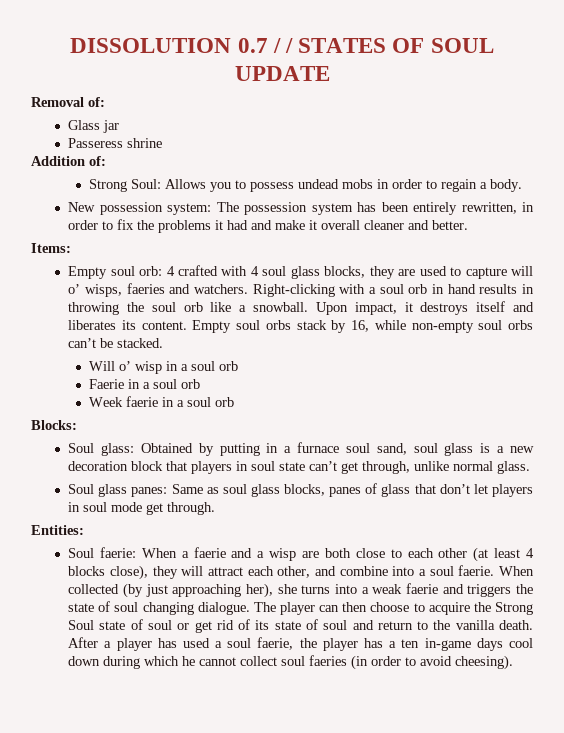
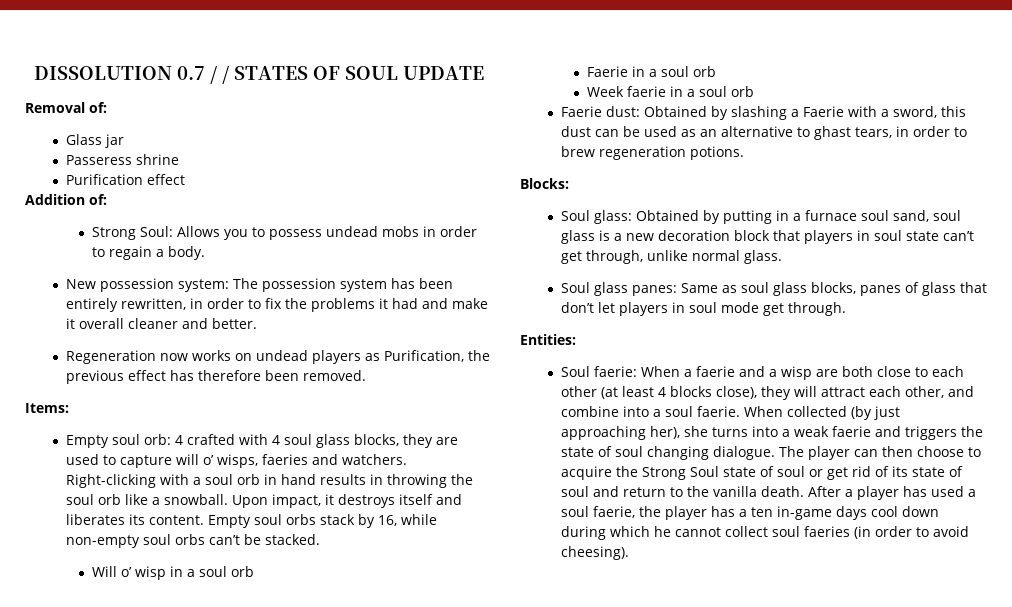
(163, 143) none -> [65,174,185,185] // Purification effect
(469, 225) none -> [65,350,490,364] [65,370,366,384] // Regeneration now works on undead players as Purification, the previous effect has therefore been removed.
(235, 402) none -> [560,106,966,120] [560,126,967,140] [560,146,744,160] // Faerie dust: Obtained by slashing a Faerie with a sword, this dust can be used as an alternative to ghast tears, in order to brew regeneration potions.

